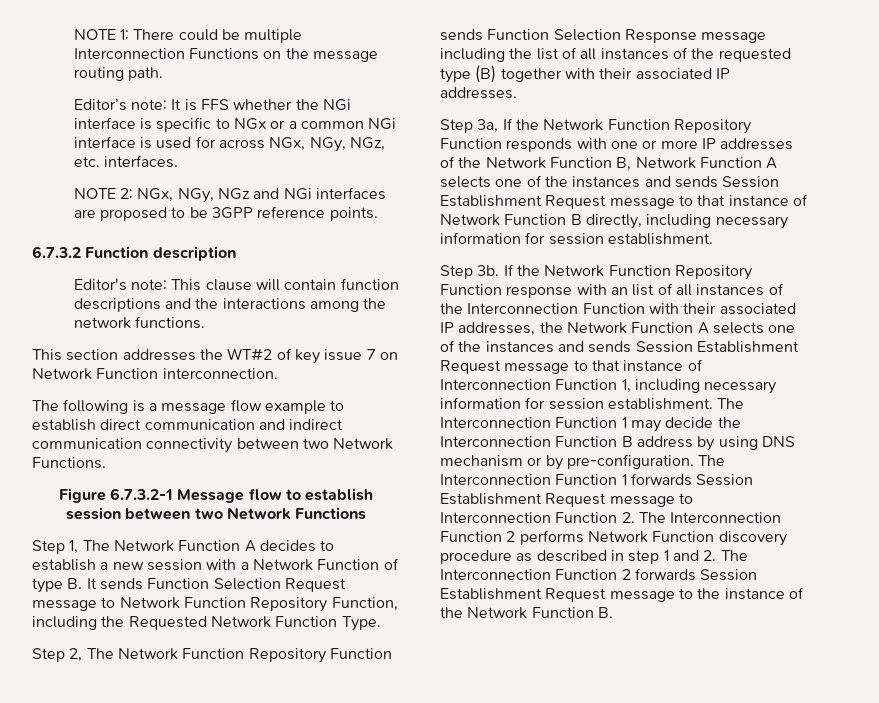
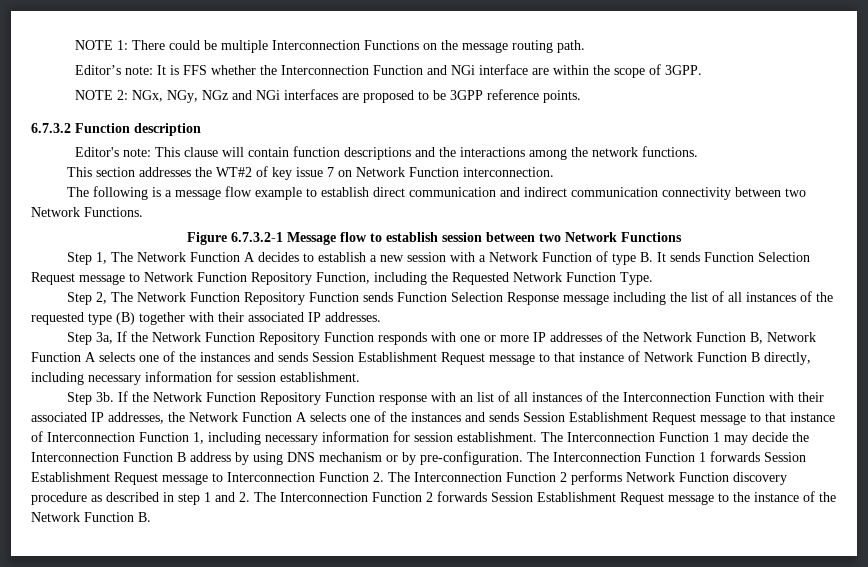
[323,99,352,111] [73,117,397,132] [73,136,386,152] [73,155,179,168] NGi interface is specific to NGx or a common NGi interface is used for across NGx, NGy, NGz, etc. interfaces. -> [281,64,703,78] Interconnection Function and NGi interface are within the scope of 3GPP.

